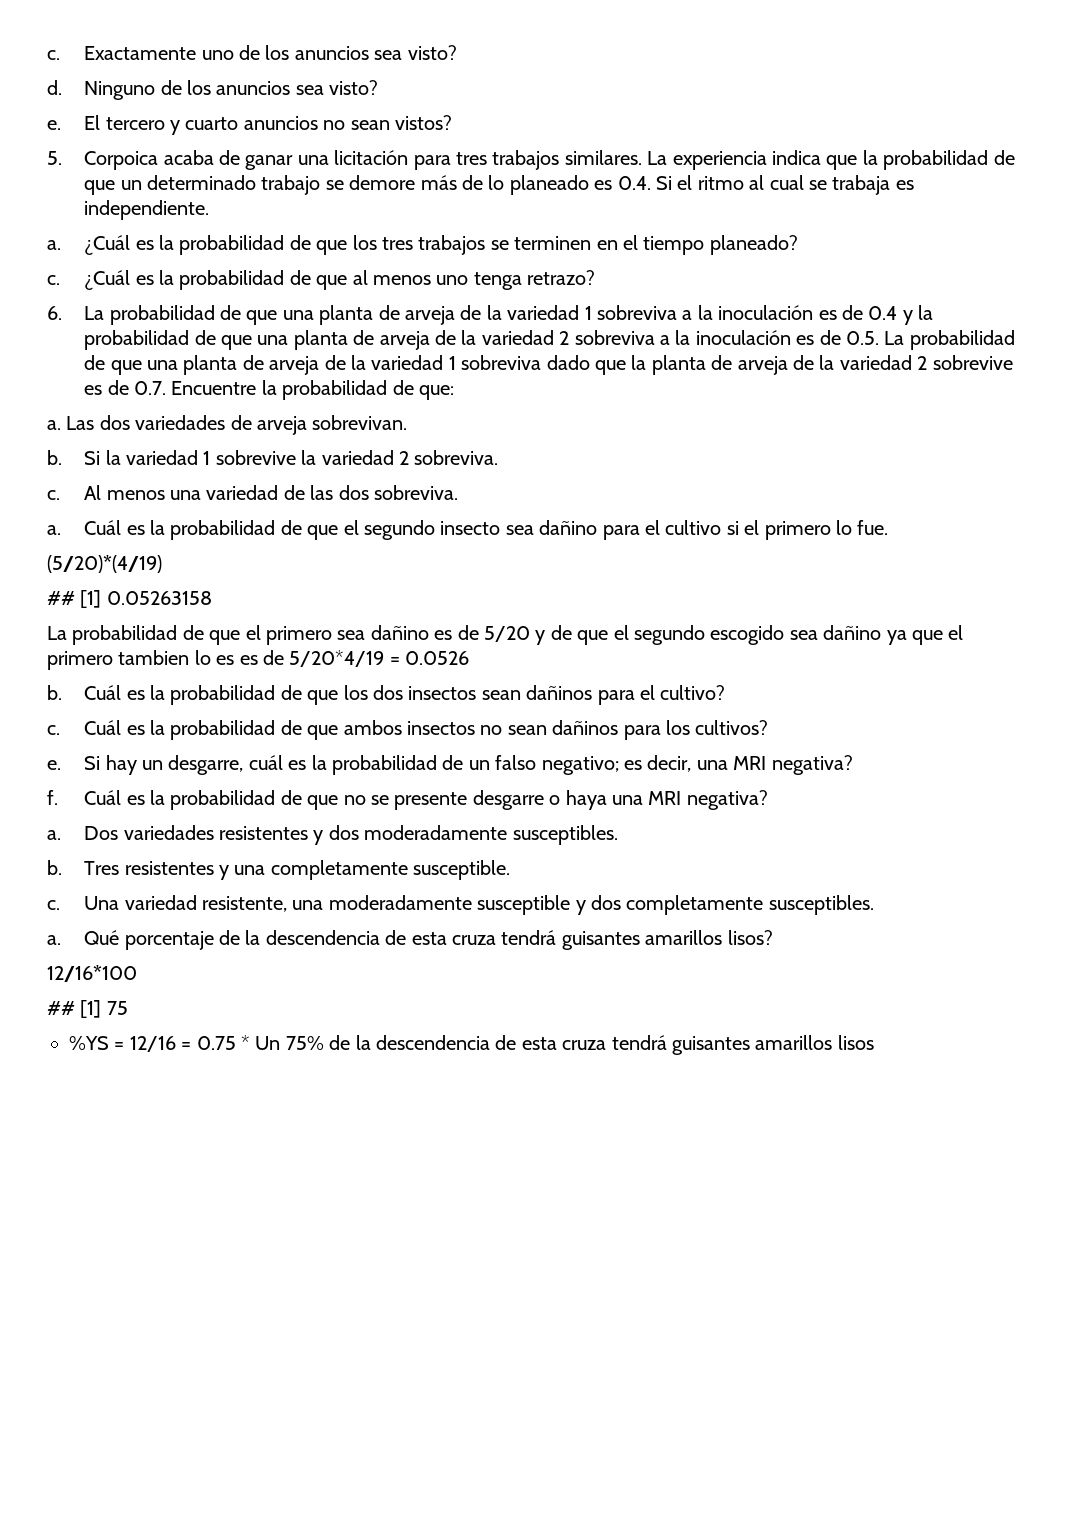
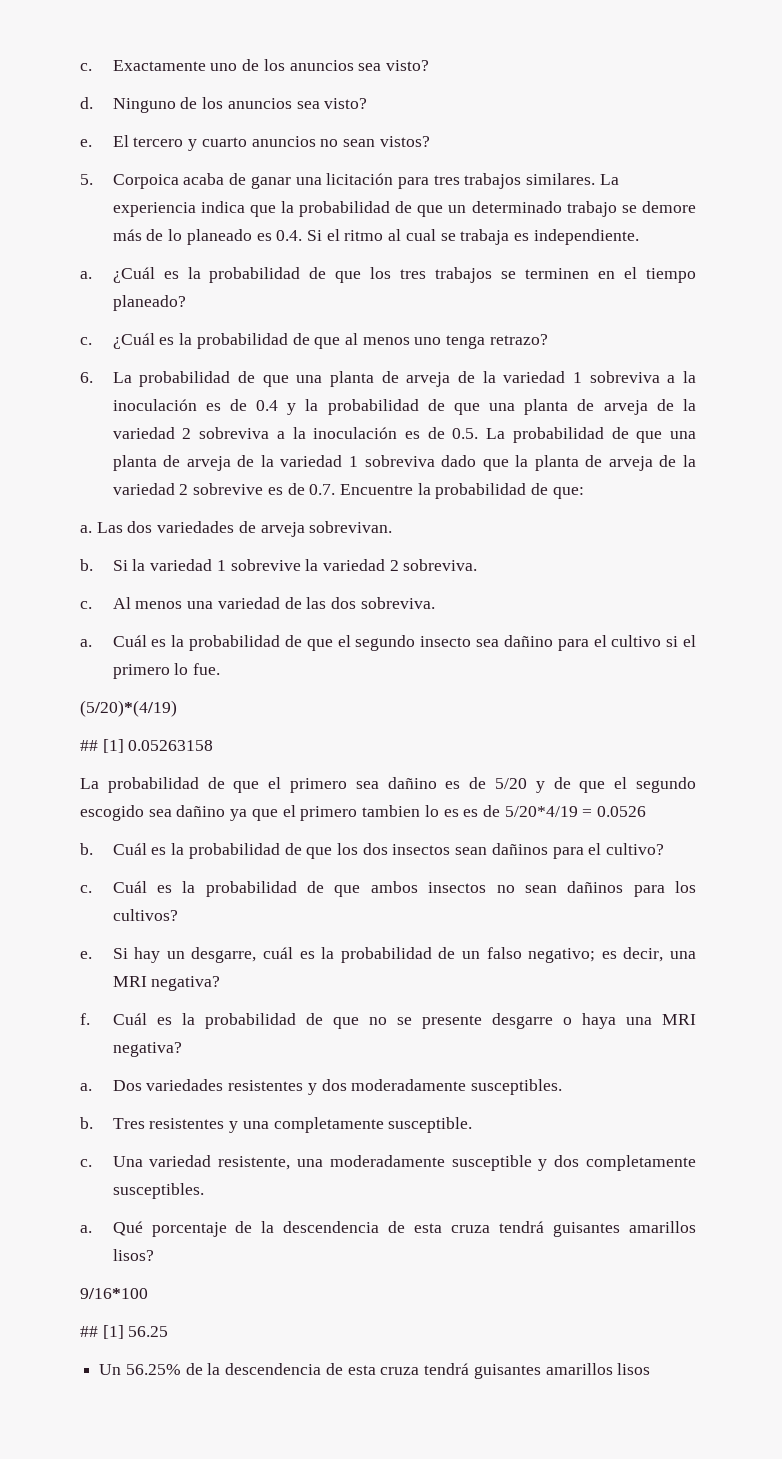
[47,965,137,982] [47,1000,128,1018] [69,1035,324,1052] 12/16*100 // ## [1] 75 // %YS = 12/16 = 0.75 * Un 75% -> [80,1288,148,1299] [80,1325,169,1339] [99,1364,181,1375] 9/16*100 // ## [1] 56.25 // Un 56.25%

